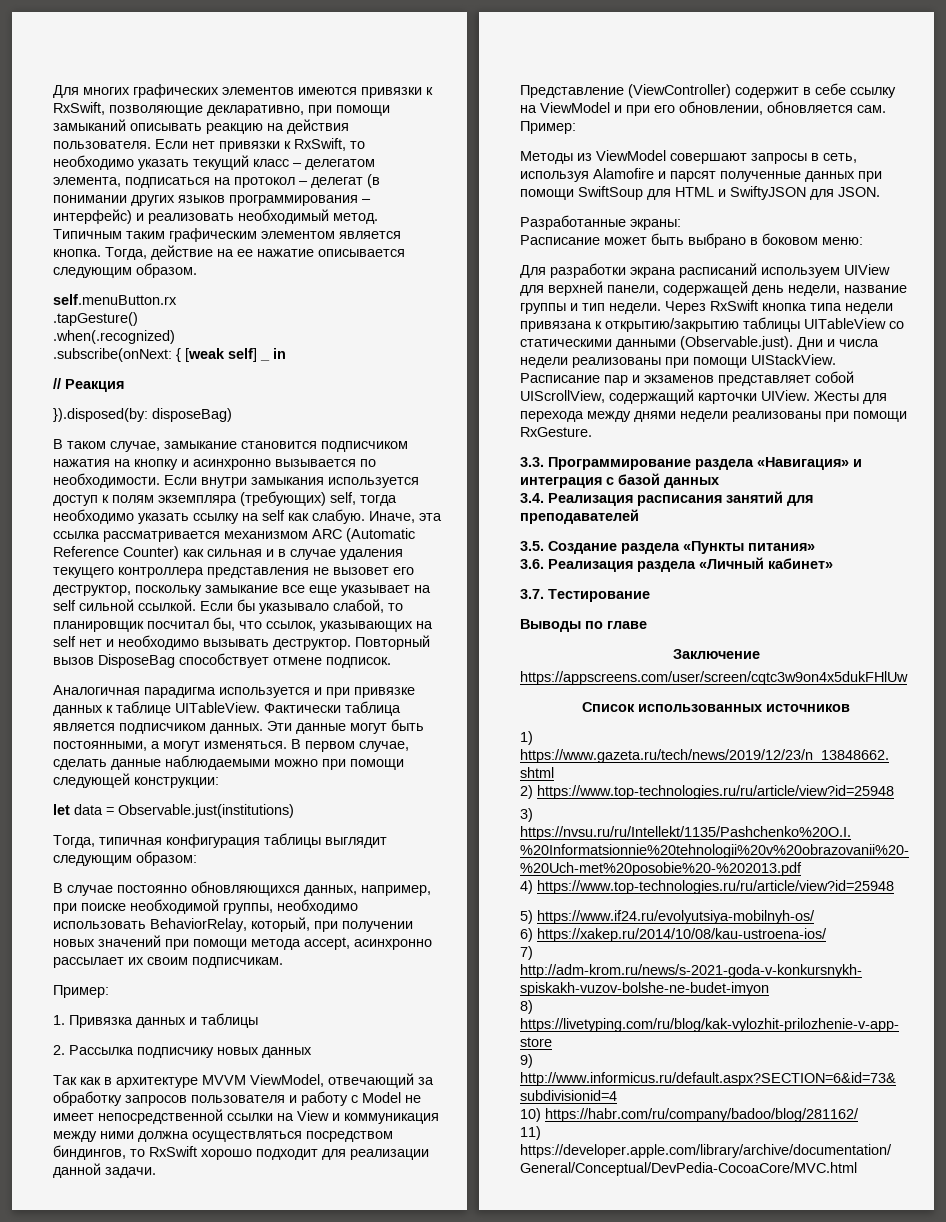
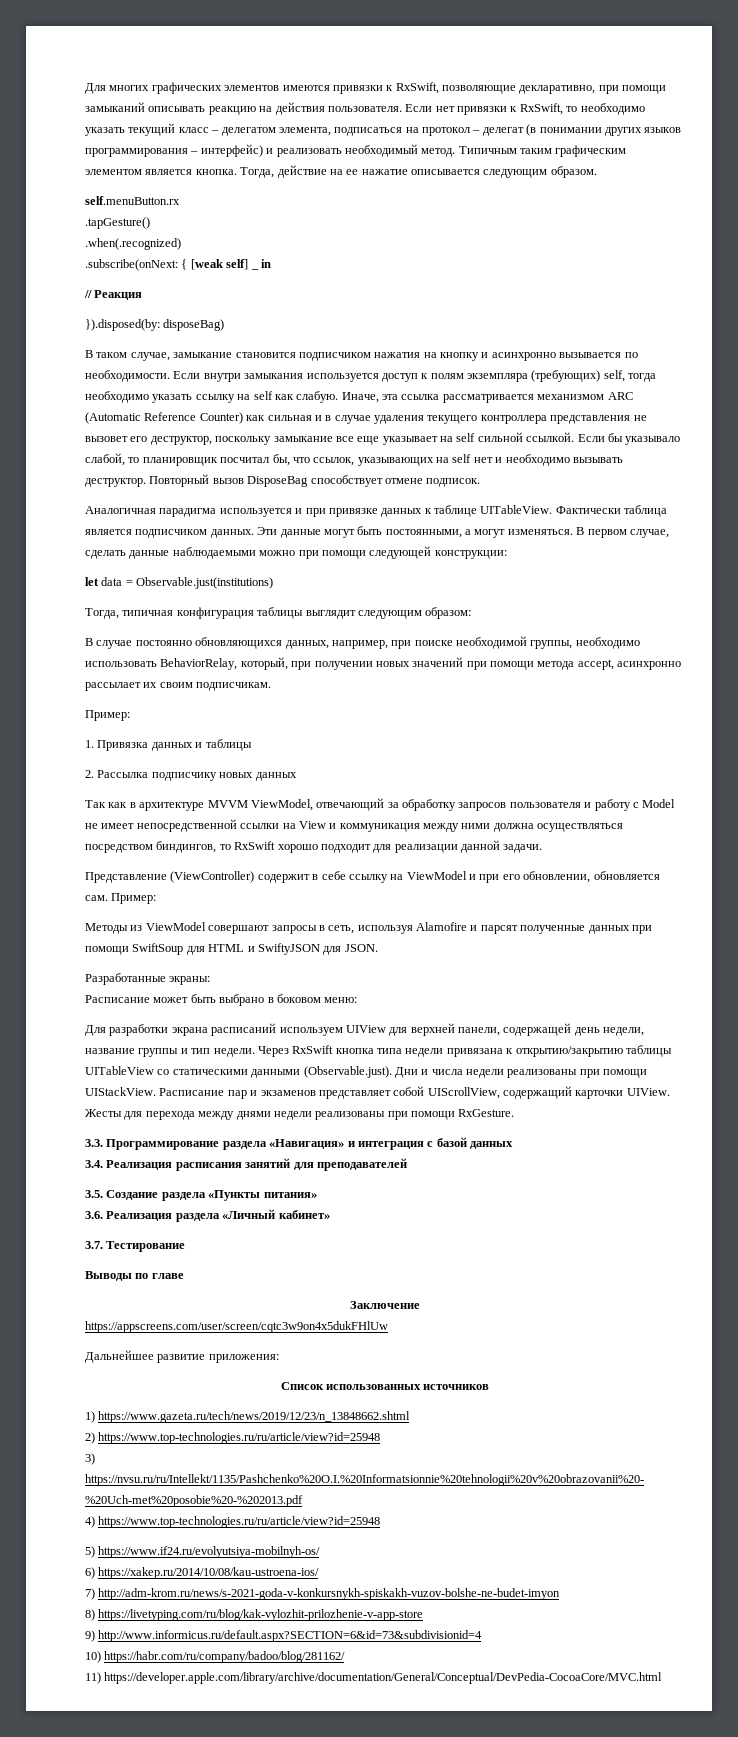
(908, 678) none -> [85,1350,279,1363] // Дальнейшее развитие приложения:

